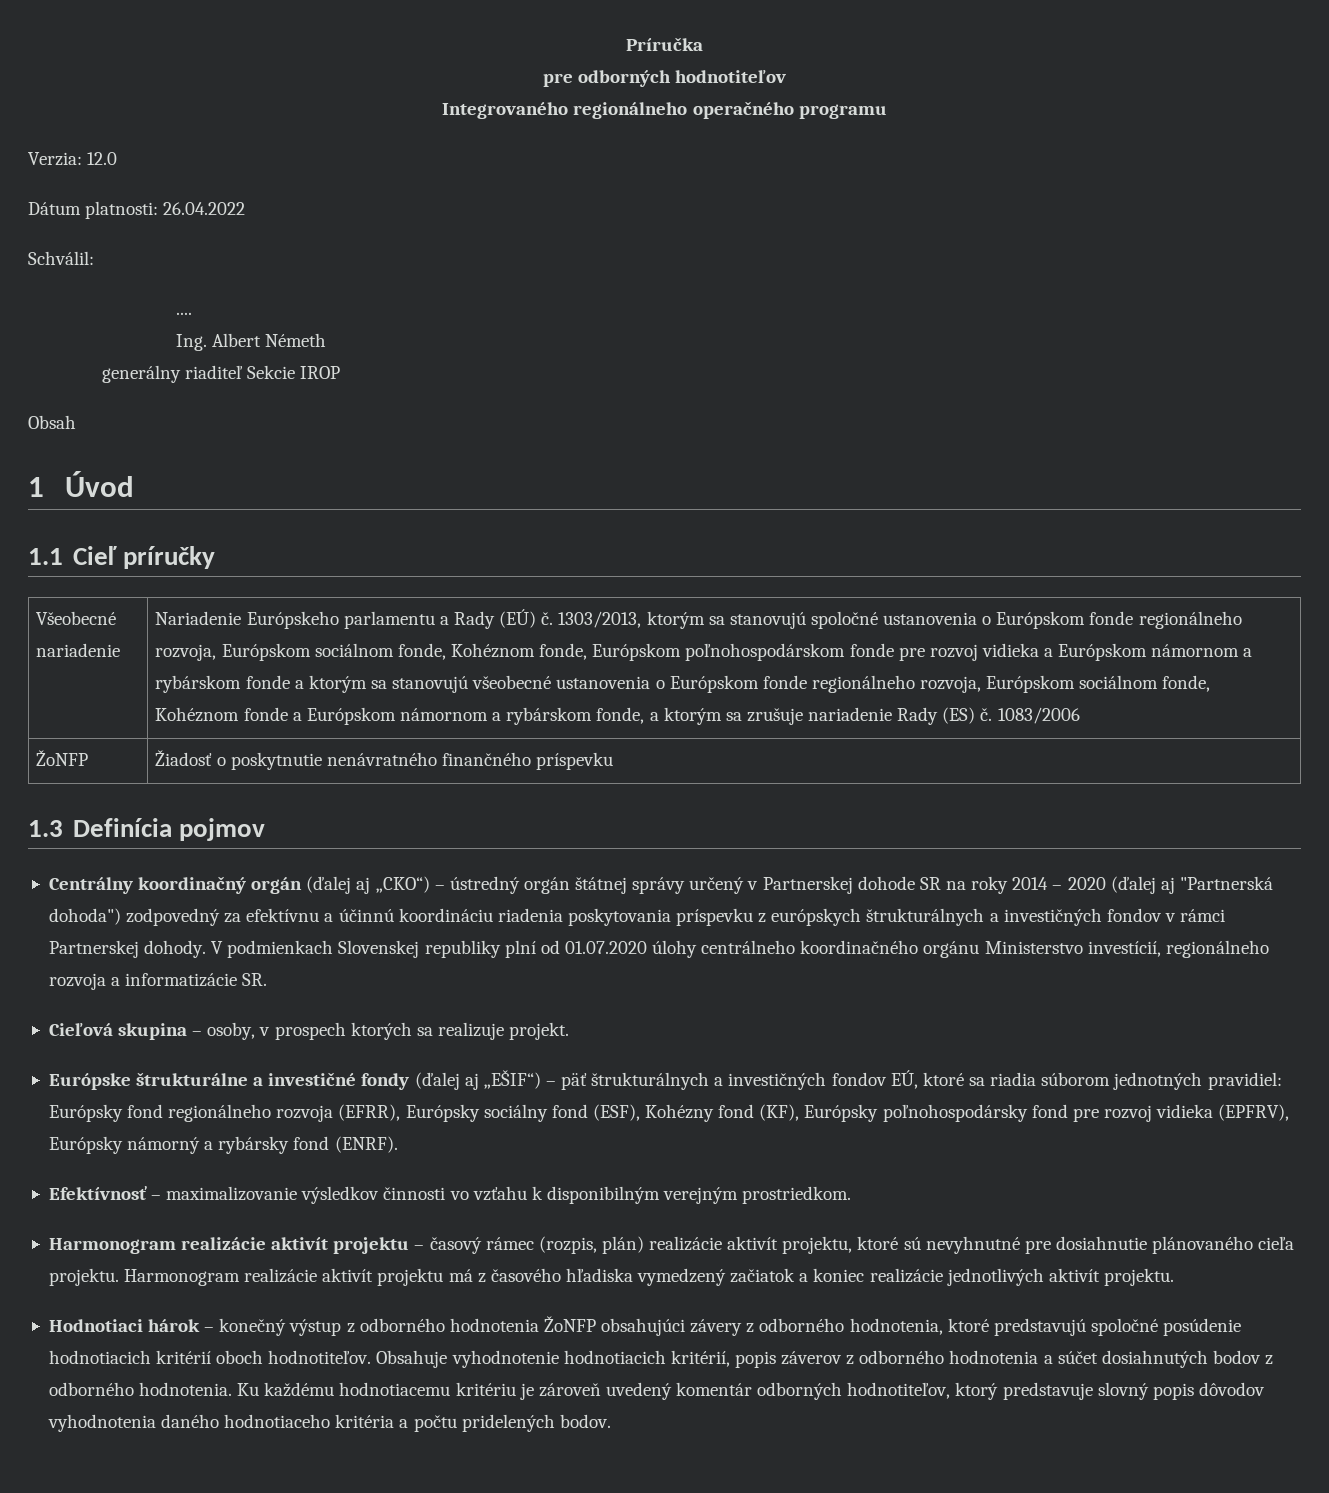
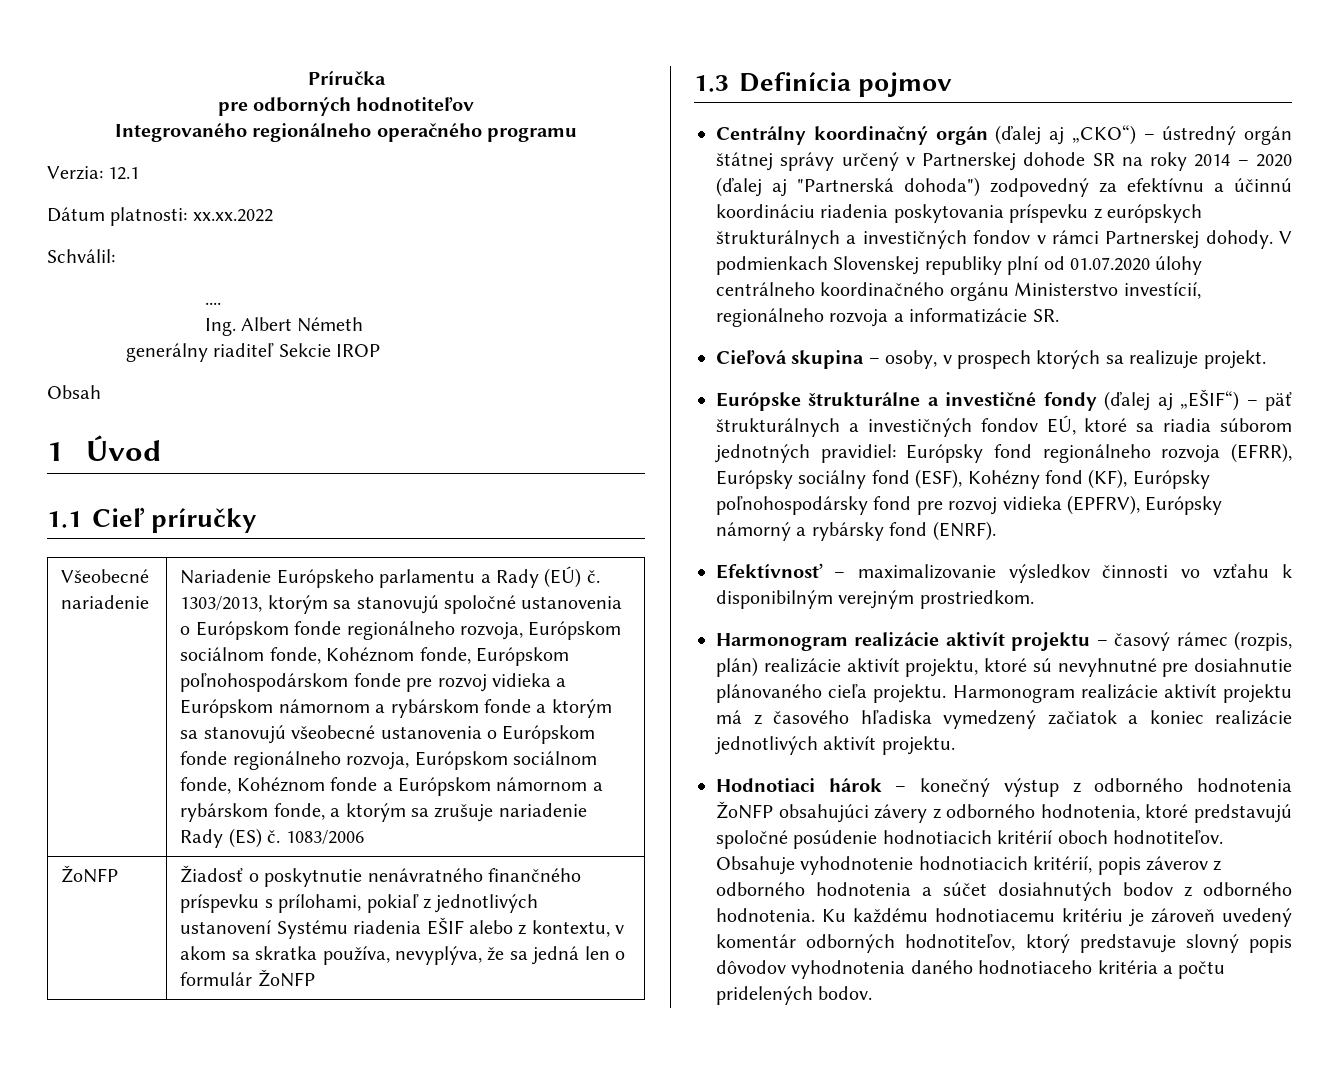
[87,152,118,165] 12.0 -> [108,167,140,180] 12.1
[163,202,246,215] 26.04.2022 -> [192,209,273,222] xx.xx.2022
(614, 761) none -> [264,894,539,913] [180,917,625,939] [180,946,625,965] [180,969,315,987] s prílohami, pokiaľ z jednotlivých ustanovení Systému riadenia EŠIF alebo z kontextu, v akom sa skratka používa, nevyplýva, že sa jedná len o formulár ŽoNFP

